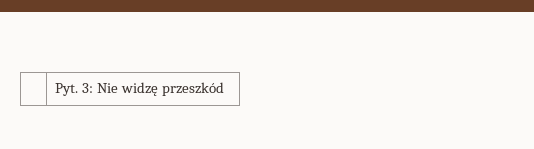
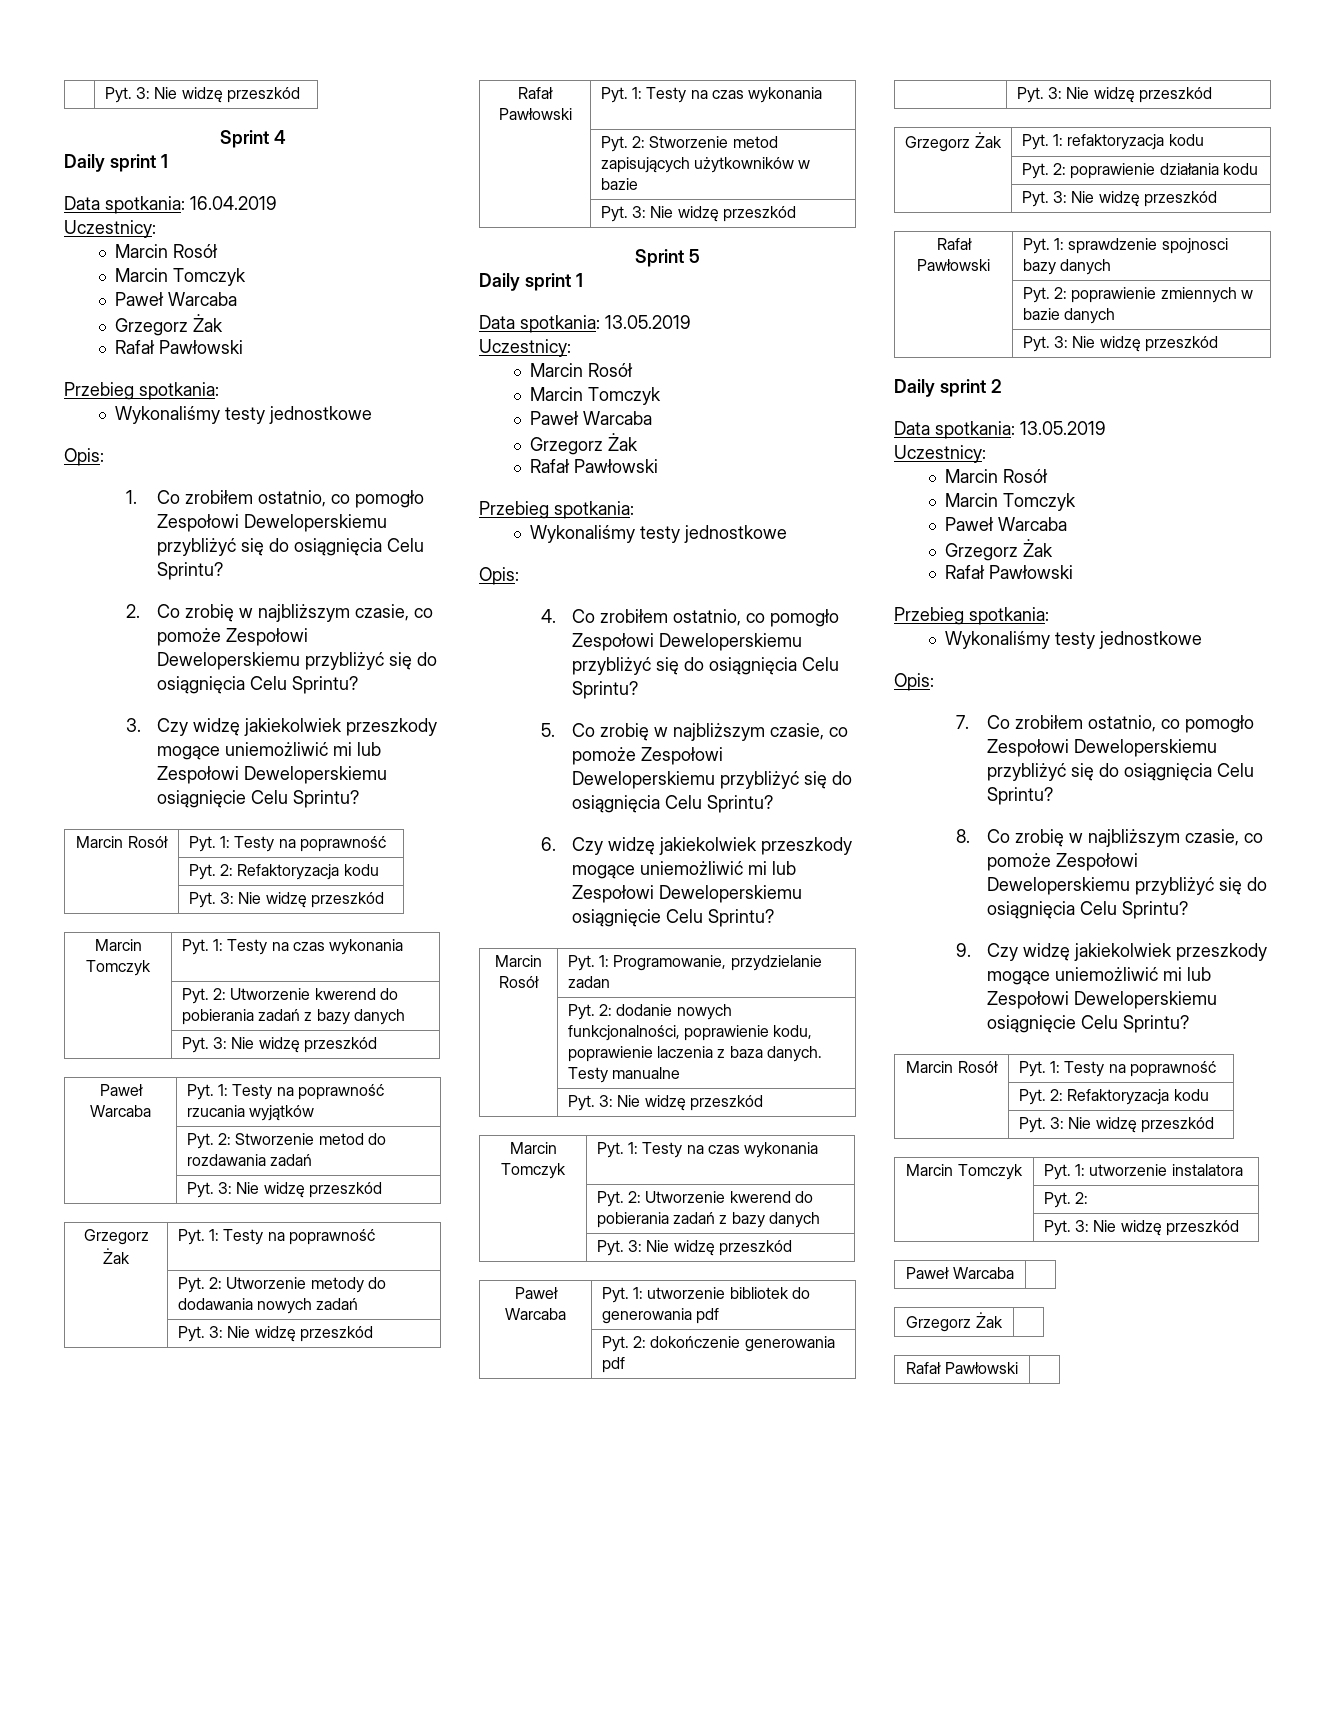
[55,82,224,96] | Pyt. 3: Nie widzę przeszkód -> [104,87,301,103] [219,130,286,148] [64,154,168,172] [64,196,277,214] [64,220,156,238] [114,244,218,258] [114,268,246,286] [114,292,237,306] [114,314,223,336] [114,340,243,354] [64,382,219,400] [114,406,372,424] [64,448,104,466] [126,490,425,508] [157,514,388,532] [157,538,425,556] [157,562,224,580] [126,604,434,622] [157,628,309,646] [157,652,438,670] [157,676,359,694] [126,718,438,736] [157,742,382,760] [157,766,388,784] [157,790,360,808] [76,836,168,848] [188,836,387,852] [188,864,379,880] [188,892,385,908] [94,939,142,951] [86,960,151,976] [181,939,404,955] [181,988,399,1004] [181,1009,406,1025] [181,1037,378,1053] [99,1084,143,1096] [90,1105,151,1117] [186,1084,385,1100] [186,1105,315,1121] [186,1133,387,1149] [186,1154,313,1166] [186,1182,383,1198] [83,1229,149,1245] [103,1248,130,1264] [177,1229,376,1245] [177,1277,387,1293] [177,1298,359,1314] [177,1326,374,1342] [518,87,553,99] [498,108,572,120] [600,87,823,103] [600,136,778,152] [600,157,811,173] [600,178,638,190] [600,206,797,222] [635,249,700,267] [479,273,583,291] [479,315,691,333] [479,339,571,357] [529,363,633,377] [529,387,661,405] [529,411,652,425] [529,433,638,455] [529,459,658,473] [479,501,634,519] [529,525,787,543] [479,567,519,585] [541,609,840,627] [572,633,803,651] [572,657,840,675] [572,681,639,699] [541,723,849,741] [572,747,724,765] [572,771,853,789] [572,795,774,813] [541,837,853,855] [572,861,797,879] [572,885,803,903] [572,909,775,927] [495,955,542,967] [499,976,539,988] [567,955,822,971] [567,976,610,988] [567,1004,732,1020] [567,1025,813,1041] [567,1046,823,1062] [567,1067,681,1083] [567,1095,764,1111] [509,1142,557,1154] [501,1163,566,1179] [596,1142,819,1158] [596,1191,814,1207] [596,1212,821,1228] [596,1240,793,1256] [514,1287,558,1299] [505,1308,566,1320] [601,1287,811,1303] [601,1308,720,1324] [601,1336,835,1352] [601,1357,625,1373] [1016,87,1213,103] [905,132,1002,152] [1021,134,1204,150] [1021,163,1259,179] [1021,191,1218,207] [936,238,972,250] [917,259,990,271] [1022,238,1228,254] [1022,259,1112,275] [1022,287,1254,303] [1022,308,1116,324] [1022,336,1219,352] [894,379,1002,397] [894,421,1106,439] [894,445,986,463] [944,469,1048,483] [944,493,1076,511] [944,517,1067,531] [944,539,1053,561] [944,565,1073,579] [894,607,1049,625] [944,631,1202,649] [894,673,934,691] [956,715,1255,733] [987,739,1218,757] [987,763,1255,781] [987,787,1054,805] [956,829,1264,847] [987,853,1139,871] [987,877,1268,895] [987,901,1189,919] [956,943,1268,961] [987,967,1212,985] [987,991,1218,1009] [987,1015,1190,1033] [906,1061,998,1073] [1018,1061,1217,1077] [1018,1089,1209,1105] [1018,1117,1215,1133] [906,1164,1023,1180] [1043,1164,1243,1180] [1043,1192,1089,1208] [1043,1220,1240,1236] [906,1267,1014,1279] [906,1312,1003,1332] [906,1362,1018,1374] | Pyt. 3: Nie widzę przeszkód // Sprint 4 // Daily sprint 1 // Data spotkania: 16.04.2019 // Uczestnicy: // Marcin Rosół // Marcin Tomczyk // Paweł Warcaba // Grzegorz Żak // Rafał Pawłowski // Przebieg spotkania: // Wykonaliśmy testy jednostkowe // Opis: // 1. Co zrobiłem ostatnio, co pomogło Zespołowi Deweloperskiemu przybliżyć się do osiągnięcia Celu Sprintu? // 2. Co zrobię w najbliższym czasie, co pomoże Zespołowi Deweloperskiemu przybliżyć się do osiągnięcia Celu Sprintu? // 3. Czy widzę jakiekolwiek przeszkody mogące uniemożliwić mi lub Zespołowi Deweloperskiemu osiągnięcie Celu Sprintu? // Marcin Rosół | Pyt. 1: Testy na poprawność // | Pyt. 2: Refaktoryzacja kodu // | Pyt. 3: Nie widzę przeszkód // Marcin Tomczyk | Pyt. 1: Testy na czas wykonania // | Pyt. 2: Utworzenie kwerend do pobierania zadań z bazy danych // | Pyt. 3: Nie widzę przeszkód // Paweł Warcaba | Pyt. 1: Testy na poprawność rzucania wyjątków // | Pyt. 2: Stworzenie metod do rozdawania zadań // | Pyt. 3: Nie widzę przeszkód // Grzegorz Żak | Pyt. 1: Testy na poprawność // | Pyt. 2: Utworzenie metody do dodawania nowych zadań // | Pyt. 3: Nie widzę przeszkód // Rafał Pawłowski | Pyt. 1: Testy na czas wykonania // | Pyt. 2: Stworzenie metod zapisujących użytkowników w bazie // | Pyt. 3: Nie widzę przeszkód // Sprint 5 // Daily sprint 1 // Data spotkania: 13.05.2019 // Uczestnicy: // Marcin Rosół // Marcin Tomczyk // Paweł Warcaba // Grzegorz Żak // Rafał Pawłowski // Przebieg spotkania: // Wykonaliśmy testy jednostkowe // Opis: // 4. Co zrobiłem ostatnio, co pomogło Zespołowi Deweloperskiemu przybliżyć się do osiągnięcia Celu Sprintu? // 5. Co zrobię w najbliższym czasie, co pomoże Zespołowi Deweloperskiemu przybliżyć się do osiągnięcia Celu Sprintu? // 6. Czy widzę jakiekolwiek przeszkody mogące uniemożliwić mi lub Zespołowi Deweloperskiemu osiągnięcie Celu Sprintu? // Marcin Rosół | Pyt. 1: Programowanie, przydzielanie zadan // | Pyt. 2: dodanie nowych funkcjonalności, poprawienie kodu, poprawienie laczenia z baza danych. Testy manualne // | Pyt. 3: Nie widzę przeszkód // Marcin Tomczyk | Pyt. 1: Testy na czas wykonania // | Pyt. 2: Utworzenie kwerend do pobierania zadań z bazy danych // | Pyt. 3: Nie widzę przeszkód // Paweł Warcaba | Pyt. 1: utworzenie bibliotek do generowania pdf // | Pyt. 2: dokończenie generowania pdf // | Pyt. 3: Nie widzę przeszkód // Grzegorz Żak | Pyt. 1: refaktoryzacja kodu // | Pyt. 2: poprawienie działania kodu // | Pyt. 3: Nie widzę przeszkód // Rafał Pawłowski | Pyt. 1: sprawdzenie spojnosci bazy danych // | Pyt. 2: poprawienie zmiennych w bazie danych // | Pyt. 3: Nie widzę przeszkód // Daily sprint 2 // Data spotkania: 13.05.2019 // Uczestnicy: // Marcin Rosół // Marcin Tomczyk // Paweł Warcaba // Grzegorz Żak // Rafał Pawłowski // Przebieg spotkania: // Wykonaliśmy testy jednostkowe // Opis: // 7. Co zrobiłem ostatnio, co pomogło Zespołowi Deweloperskiemu przybliżyć się do osiągnięcia Celu Sprintu? // 8. Co zrobię w najbliższym czasie, co pomoże Zespołowi Deweloperskiemu przybliżyć się do osiągnięcia Celu Sprintu? // 9. Czy widzę jakiekolwiek przeszkody mogące uniemożliwić mi lub Zespołowi Deweloperskiemu osiągnięcie Celu Sprintu? // Marcin Rosół | Pyt. 1: Testy na poprawność // | Pyt. 2: Refaktoryzacja kodu // | Pyt. 3: Nie widzę przeszkód // Marcin Tomczyk | Pyt. 1: utworzenie instalatora // | Pyt. 2: // | Pyt. 3: Nie widzę przeszkód // Paweł Warcaba | // Grzegorz Żak | // Rafał Pawłowski |

